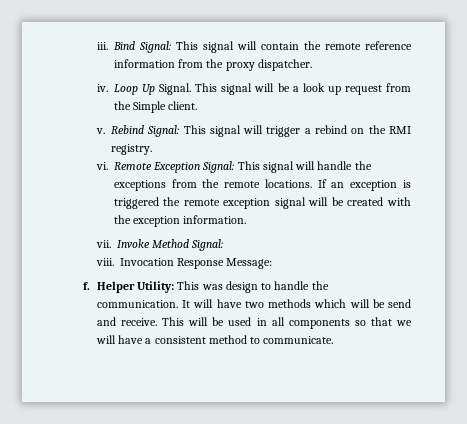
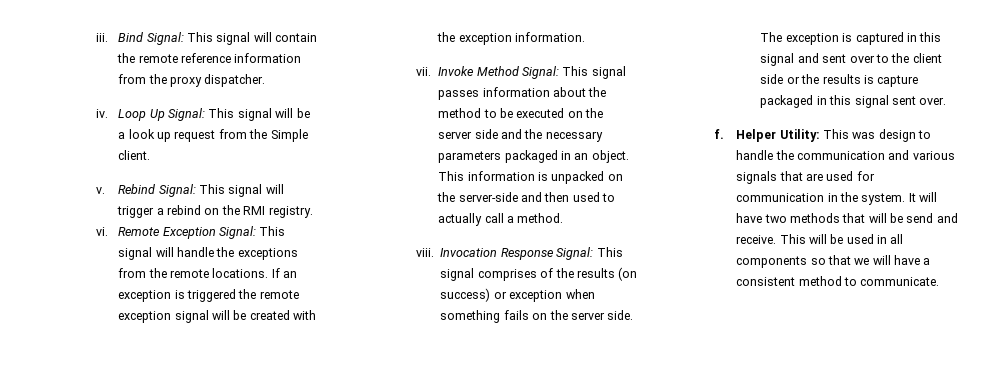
[159,83,192,95] Signal. -> [168,108,206,121] Signal:
[95,258,273,269] // viii. Invocation Response Message: -> [562,66,626,79] [438,87,607,100] [438,108,604,118] [438,129,603,142] [438,150,629,163] [438,171,623,184] [437,192,616,202] [438,213,564,226] [416,247,623,260] [440,267,638,281] [440,288,595,302] [440,310,634,323] [760,32,942,45] [760,53,942,66] [760,74,919,87] [760,95,947,108] This signal passes information about the method to be executed on the server side and the necessary parameters packaged in an object. This information is unpacked on the server-side and then used to actually call a method. // viii. Invocation Response Signal: This signal comprises of the results (on success) or exception when something fails on the server side. The exception is captured in this signal and sent over to the client side or the results is capture packaged in this signal sent over.
[96,300,178,308] communication. -> [796,150,955,160] [736,171,875,184] [736,192,906,205] communication and various signals that are used for communication in the system.
[314,299,347,308] which -> [842,213,866,223] that

